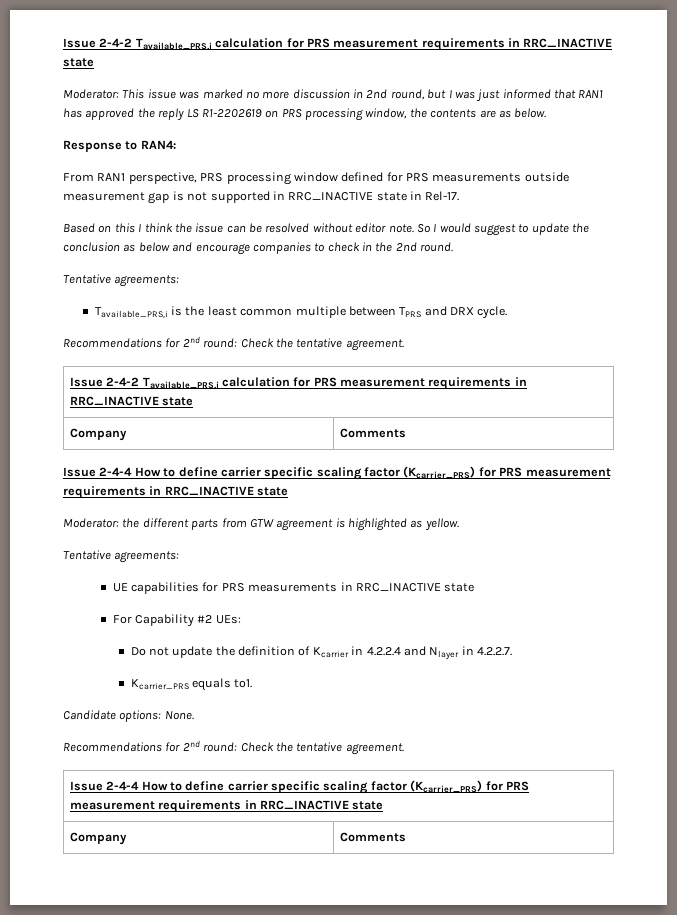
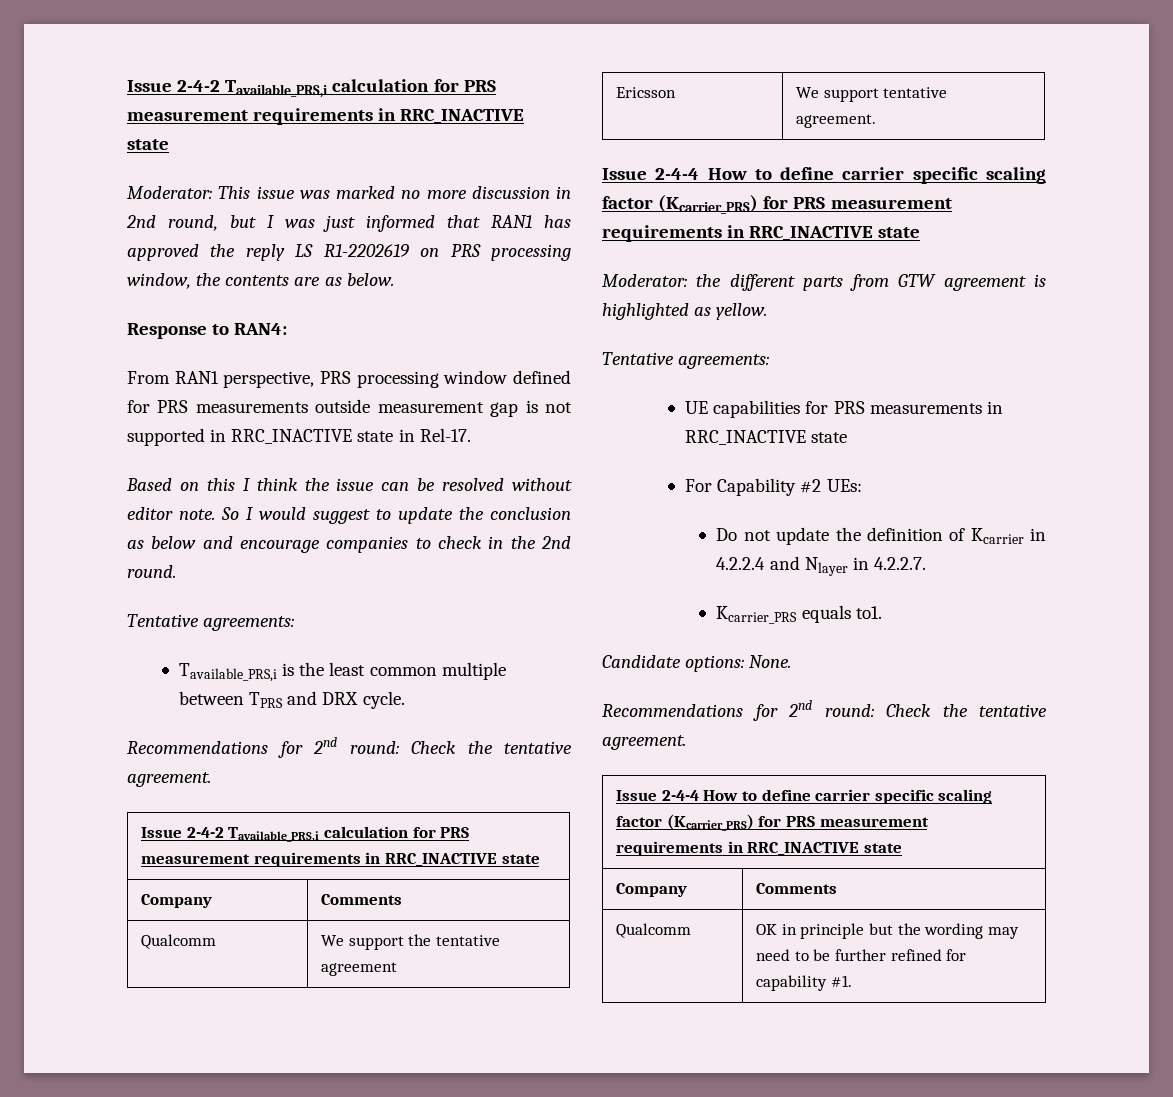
(406, 433) none -> [141,934,217,949] [321,934,500,950] [321,962,398,976] [616,87,677,98] [796,87,948,102] [796,114,877,128] // Qualcomm | We support the tentative agreement // Ericsson | We support tentative agreement.
(406, 837) none -> [616,923,692,938] [756,923,1019,939] [756,949,967,961] [756,975,852,991] // Qualcomm | OK in principle but the wording may need to be further refined for capability #1.

